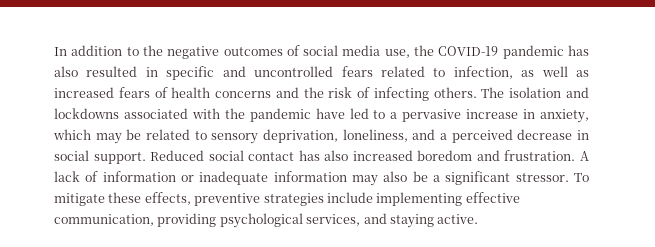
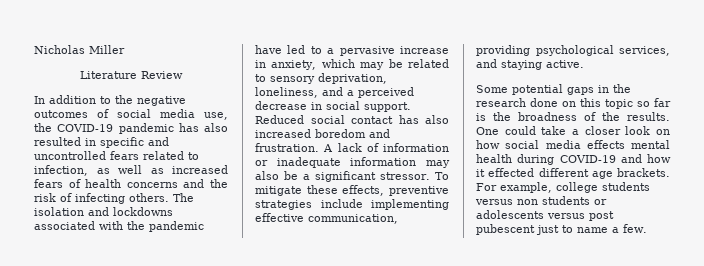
(54, 51) none -> [34,45,125,54] [80,71,183,79] Nicholas Miller // Literature Review //
(479, 219) none -> [476,84,631,95] [476,98,671,109] [476,112,670,121] [476,126,670,135] [476,140,670,149] [476,154,671,165] [476,168,670,179] [476,182,650,193] [475,196,607,205] [476,210,614,221] [476,224,647,235] // Some potential gaps in the research done on this topic so far is the broadness of the results. One could take a closer look on how social media effects mental health during COVID-19 and how it effected different age brackets. For example, college students versus non students or adolescents versus post pubescent just to name a few.

